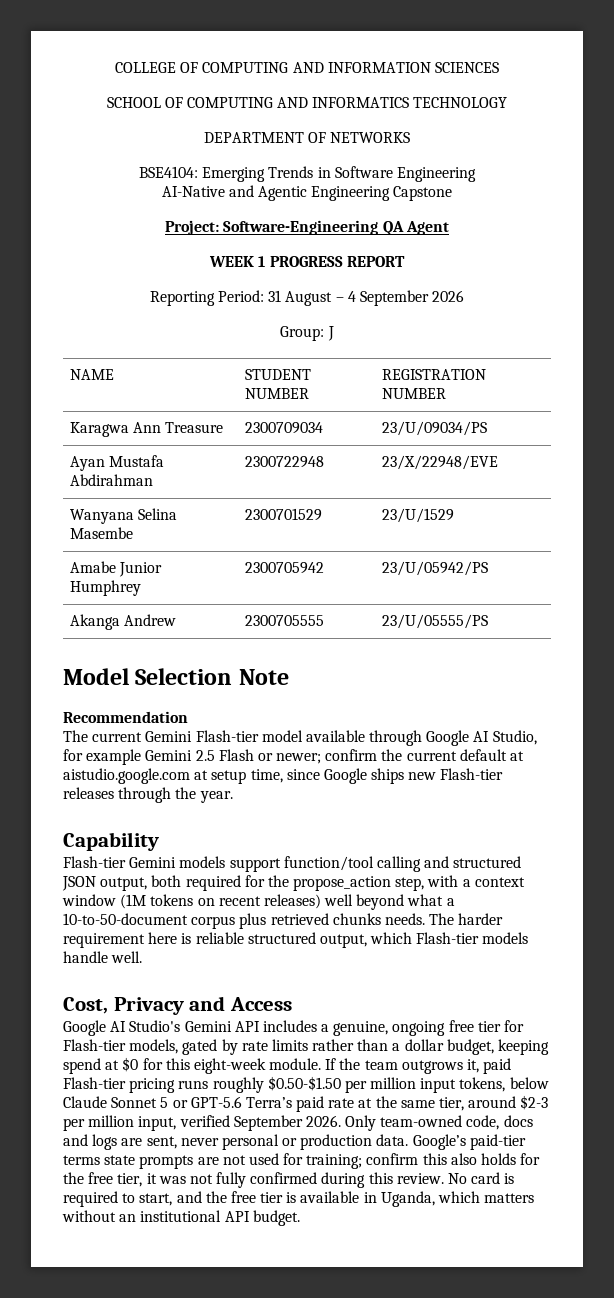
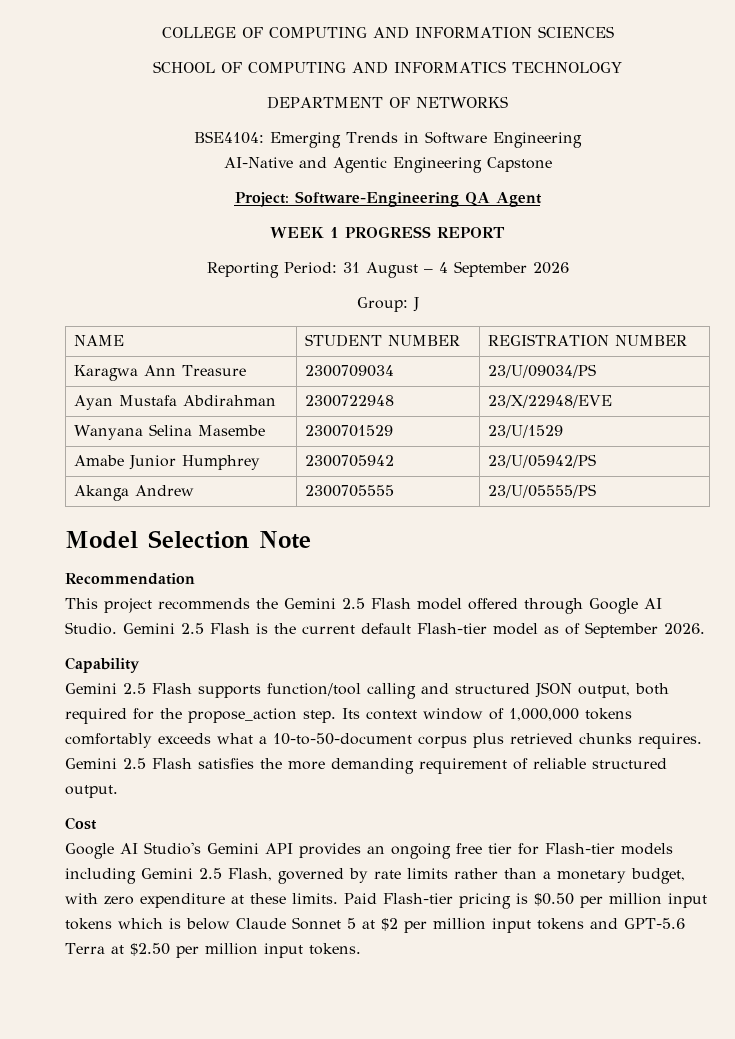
[63,730,537,746] [63,749,525,765] [63,768,504,784] [63,787,233,803] [63,832,159,851] [63,856,281,872] The current Gemini Flash-tier model available through Google AI Studio, for example Gemini 2.5 Flash or newer; confirm the current default at aistudio.google.com at setup time, since Google ships new Flash-tier releases through the year. // Capability // Flash-tier Gemini models support -> [65,598,662,614] [65,622,705,638] [65,657,140,673] [65,683,261,698] This project recommends the Gemini 2.5 Flash model offered through Google AI Studio. Gemini 2.5 Flash is the current default Flash-tier model as of September 2026. // Capability // Gemini 2.5 Flash supports
[395,875,525,891] [62,894,405,910] step, with a context window (1M tokens on recent releases) well beyond -> [303,708,632,723] [65,733,211,748] step. Its context window of 1,000,000 tokens comfortably exceeds
[384,913,504,925] [63,932,529,948] [63,951,143,963] [63,996,293,1015] needs. The harder requirement here is reliable structured output, which Flash-tier models handle well. // Cost, Privacy and Access -> [638,733,702,749] [65,758,667,774] [65,785,118,798] [65,817,97,830] requires. Gemini 2.5 Flash satisfies the more demanding requirement of reliable structured output. // Cost
[262,1020,389,1036] includes a genuine, -> [299,843,385,858] provides an
[129,1039,218,1055] models, gated -> [621,843,673,855] [65,868,344,884] models including Gemini 2.5 Flash, governed
[404,1039,550,1055] [63,1057,512,1074] [63,1076,549,1093] [63,1095,549,1112] [63,1115,533,1131] [63,1134,526,1150] [63,1153,541,1169] [63,1172,515,1188] [63,1191,535,1207] [62,1210,300,1226] dollar budget, keeping spend at $0 for this eight-week module. If the team outgrows it, paid Flash-tier pricing runs roughly $0.50-$1.50 per million input tokens, below Claude Sonnet 5 or GPT-5.6 Terra’s paid rate at the same tier, around $2-3 per million input, verified September 2026. Only team-owned code, docs and logs are sent, never personal or production data. Google’s paid-tier terms state prompts are not used for training; confirm this also holds for the free tier, it was not fully confirmed during this review. No card is required to start, and the free tier is available in Uganda, which matters without an institutional API budget. -> [557,868,685,884] [65,893,707,909] [65,917,685,933] [65,943,361,958] monetary budget, with zero expenditure at these limits. Paid Flash-tier pricing is $0.50 per million input tokens which is below Claude Sonnet 5 at $2 per million input tokens and GPT-5.6 Terra at $2.50 per million input tokens.

